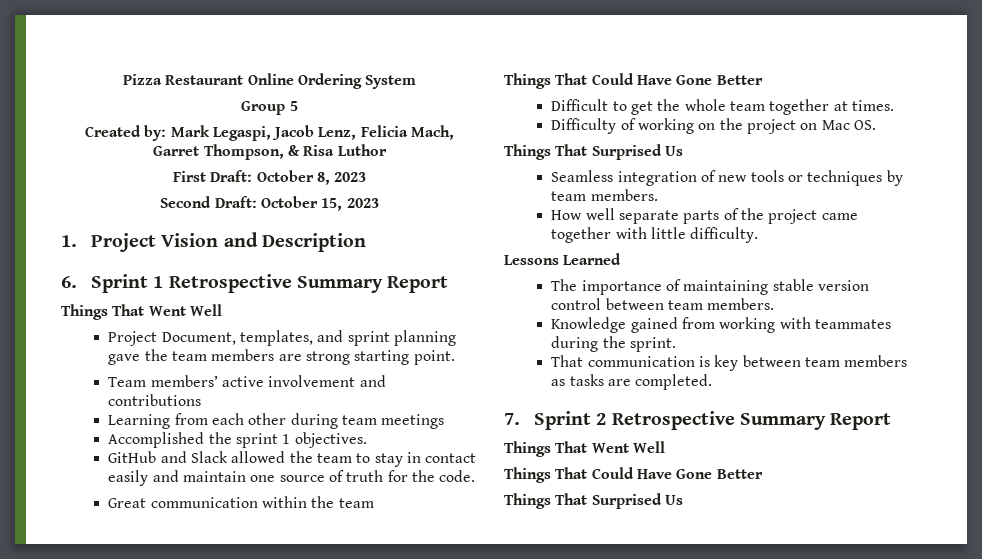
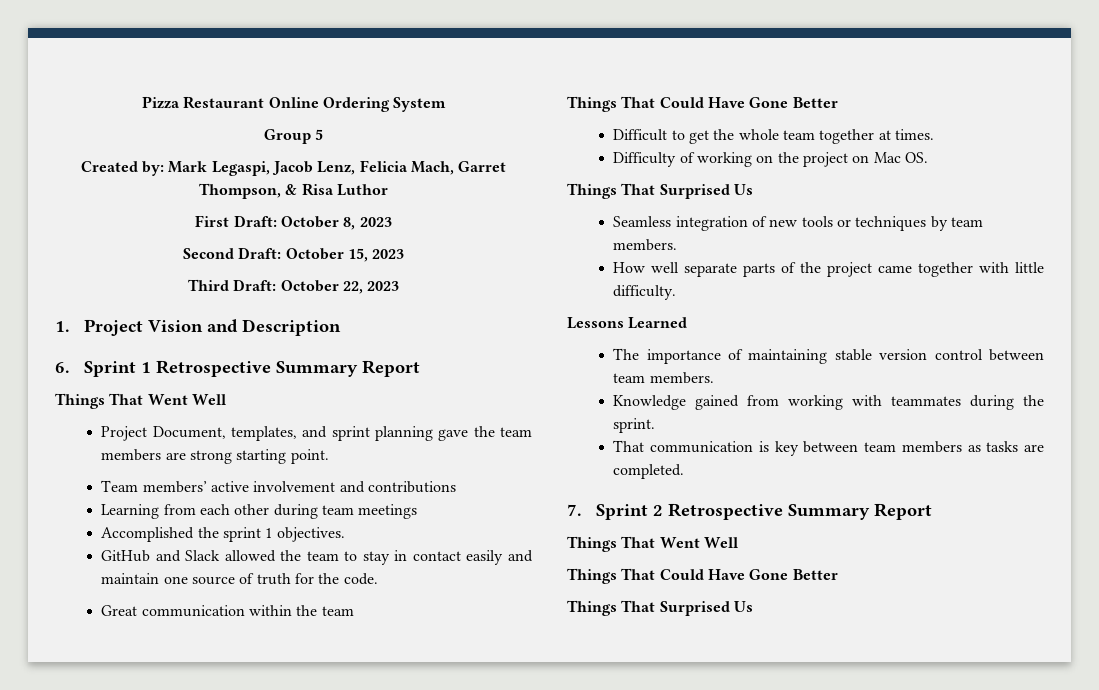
(379, 203) none -> [187,279,400,294] // Third Draft: October 22, 2023

